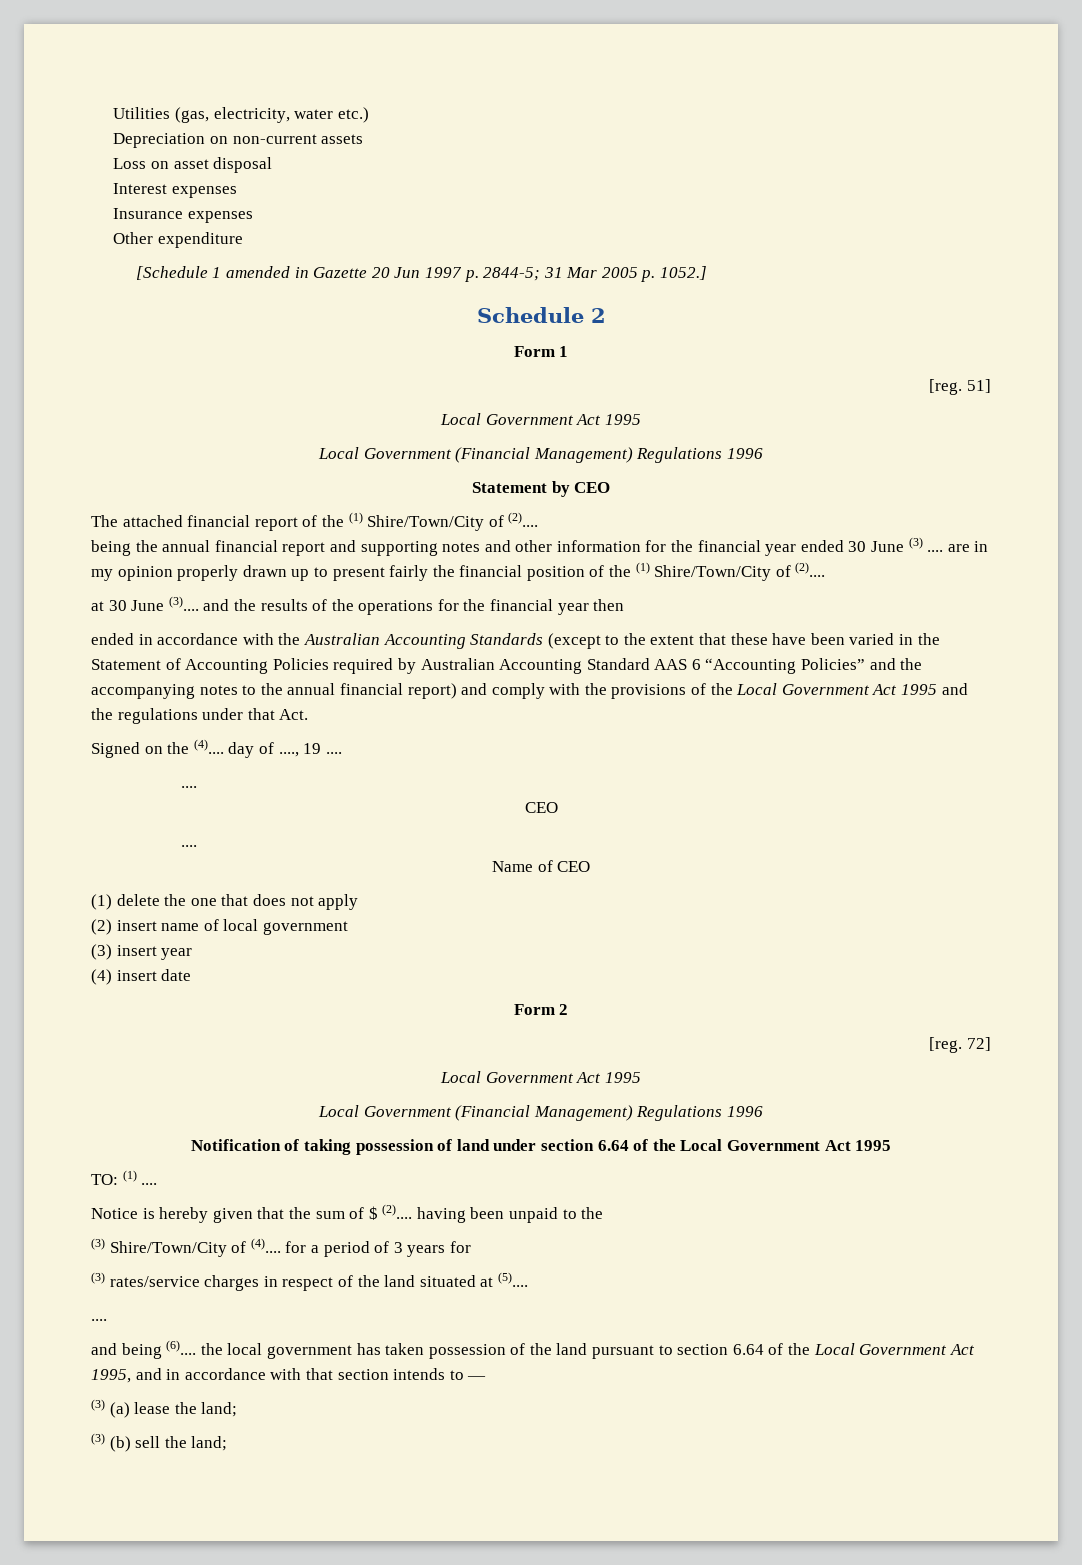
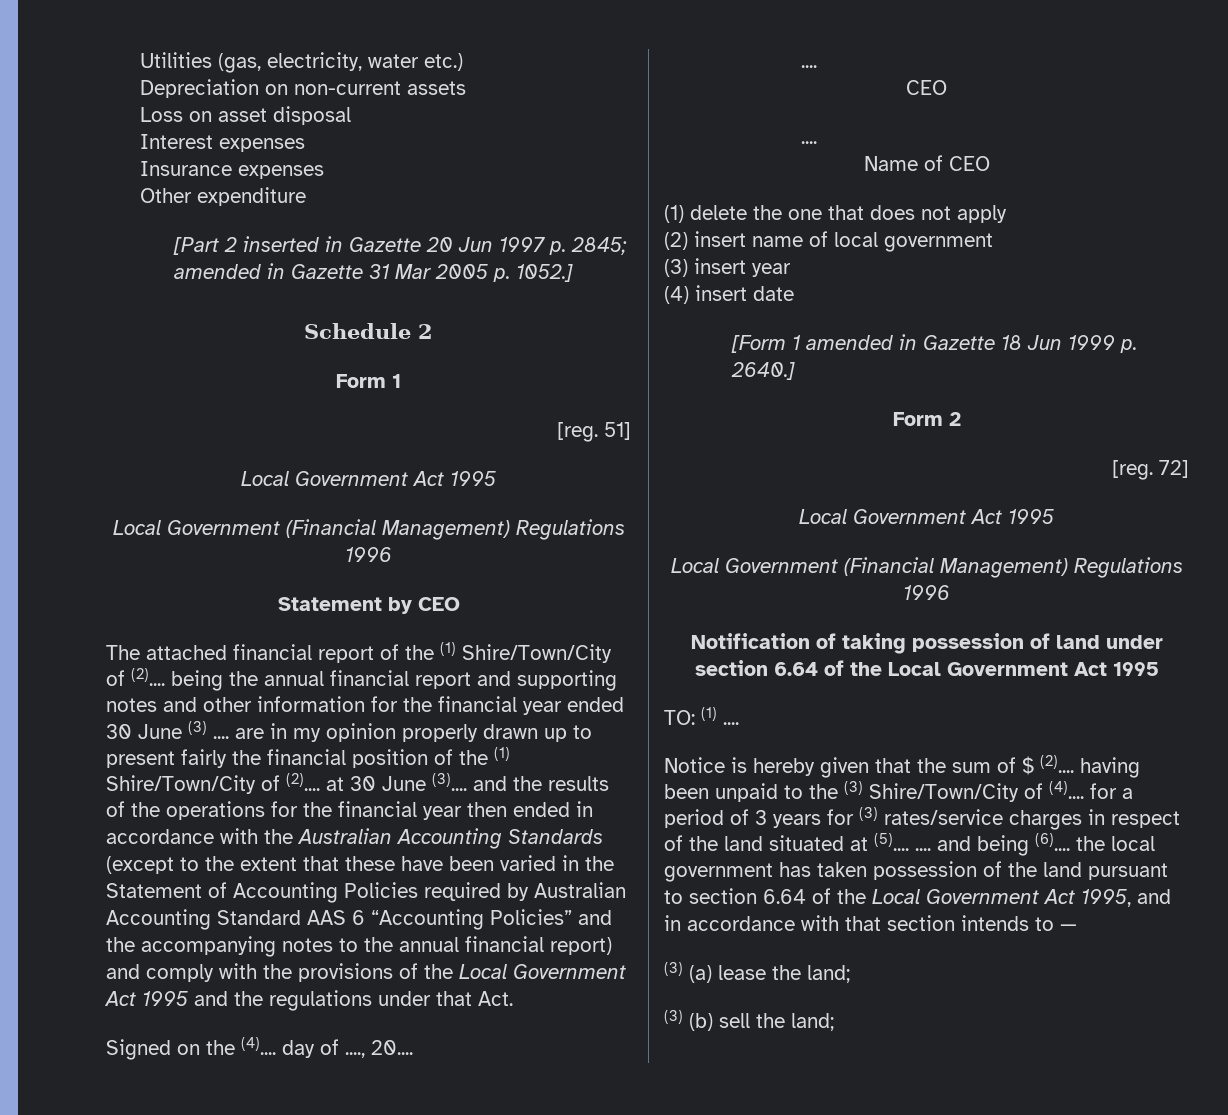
[135,266,290,280] [Schedule 1 amended -> [173,236,320,255] [Part 2 inserted
[483,267,541,281] 2844-5; -> [571,237,628,255] [174,263,364,279] 2845; amended in Gazette
(539, 519) // -> (165, 677) none
(826, 569) // -> (320, 782) none
(625, 605) // -> (507, 809) none
[303,743,342,754] 19 .... -> [371,1040,413,1055] 20....
(192, 975) none -> [731,334,1138,353] [731,362,796,380] // [Form 1 amended in Gazette 18 Jun 1999 p. 2640.]
(604, 1213) // -> (838, 791) none
(471, 1247) // -> (854, 817) none
[91,1319,107,1321] // .... // -> [915,848,931,851] ....

